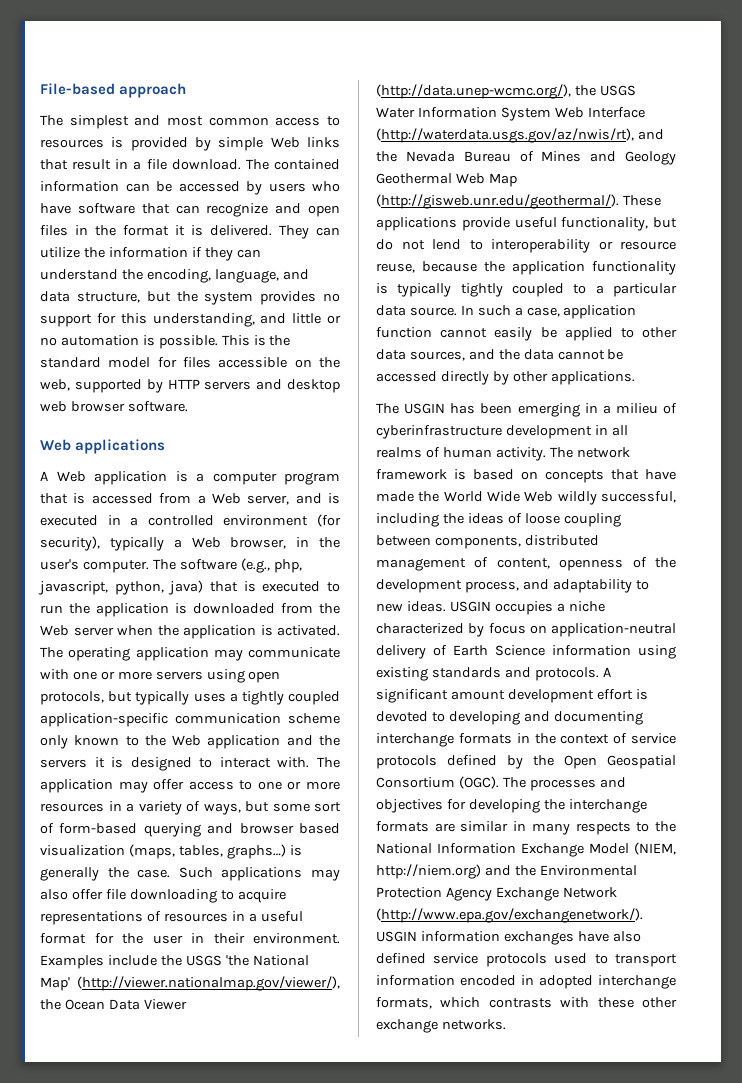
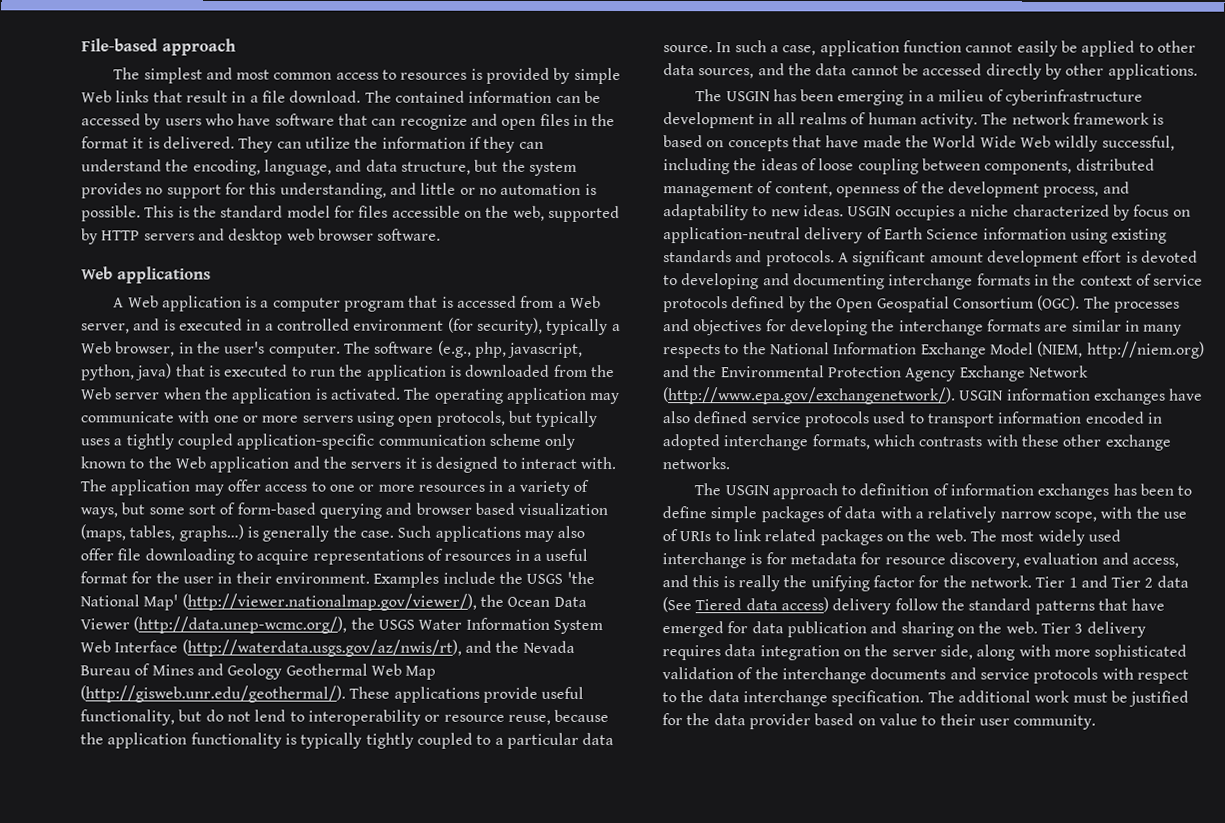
(506, 1024) none -> [694,483,1193,500] [662,506,1187,523] [662,529,1121,546] [662,552,1179,569] [662,575,1189,592] [662,597,1166,615] [662,621,1146,638] [662,644,1188,661] [662,667,1189,684] [662,690,1190,707] [662,713,1097,730] // The USGIN approach to definition of information exchanges has been to define simple packages of data with a relatively narrow scope, with the use of URIs to link related packages on the web. The most widely used interchange is for metadata for resource discovery, evaluation and access, and this is really the unifying factor for the network. Tier 1 and Tier 2 data (See Tiered data access) delivery follow the standard patterns that have emerged for data publication and sharing on the web. Tier 3 delivery requires data integration on the server side, along with more sophisticated validation of the interchange documents and service protocols with respect to the data interchange specification. The additional work must be justified for the data provider based on value to their user community.

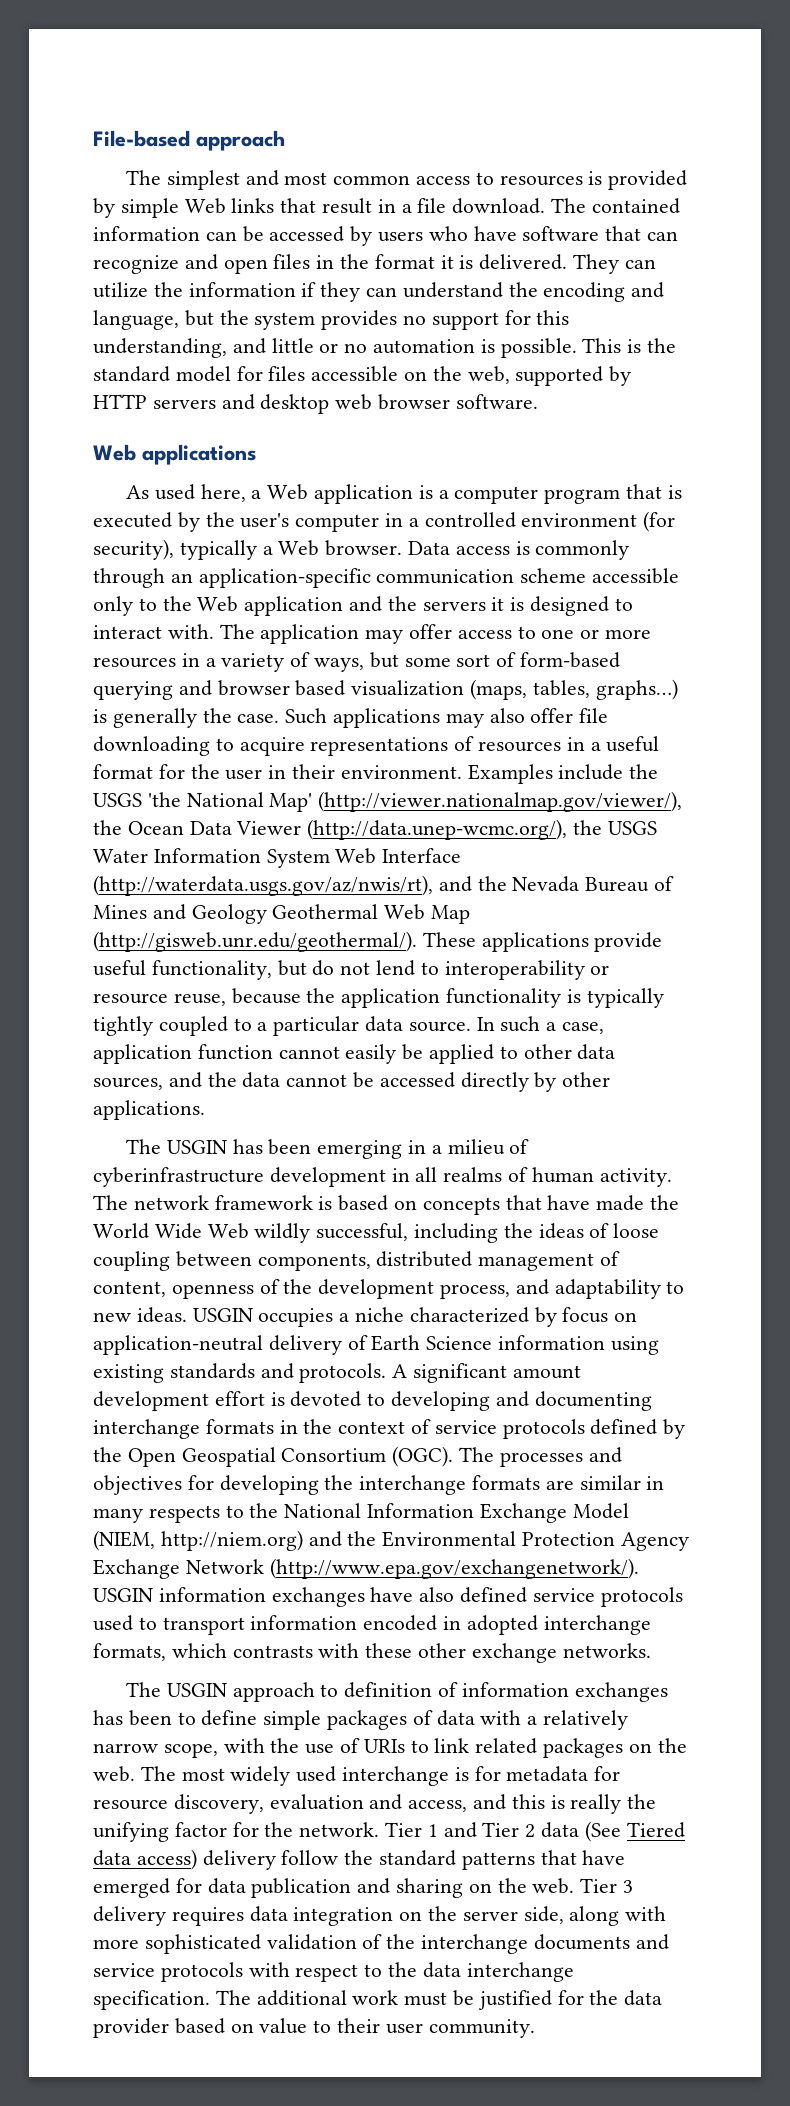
[192,159,471,176] encoding, language, and data structure, -> [543,282,665,302] [93,310,179,330] encoding and language,
[113,297,125,308] A -> [126,484,262,502] As used here, a
[457,295,602,308] [81,318,243,334] accessed from a Web server, and is executed -> [93,512,380,532] executed by the user's computer
[115,340,584,358] [81,363,615,381] [81,387,621,405] [80,410,599,427] [80,433,233,450] browser, in the user's computer. The software (e.g., php, javascript, python, java) that is executed to run the application is downloaded from the Web server when the application is activated. The operating application may communicate with one or more servers using open protocols, but typically uses a tightly coupled -> [325,540,630,560] [93,568,193,588] browser. Data access is commonly through an
[544,433,576,450] [80,456,126,469] only known -> [592,568,680,584] [93,596,133,616] accessible only

